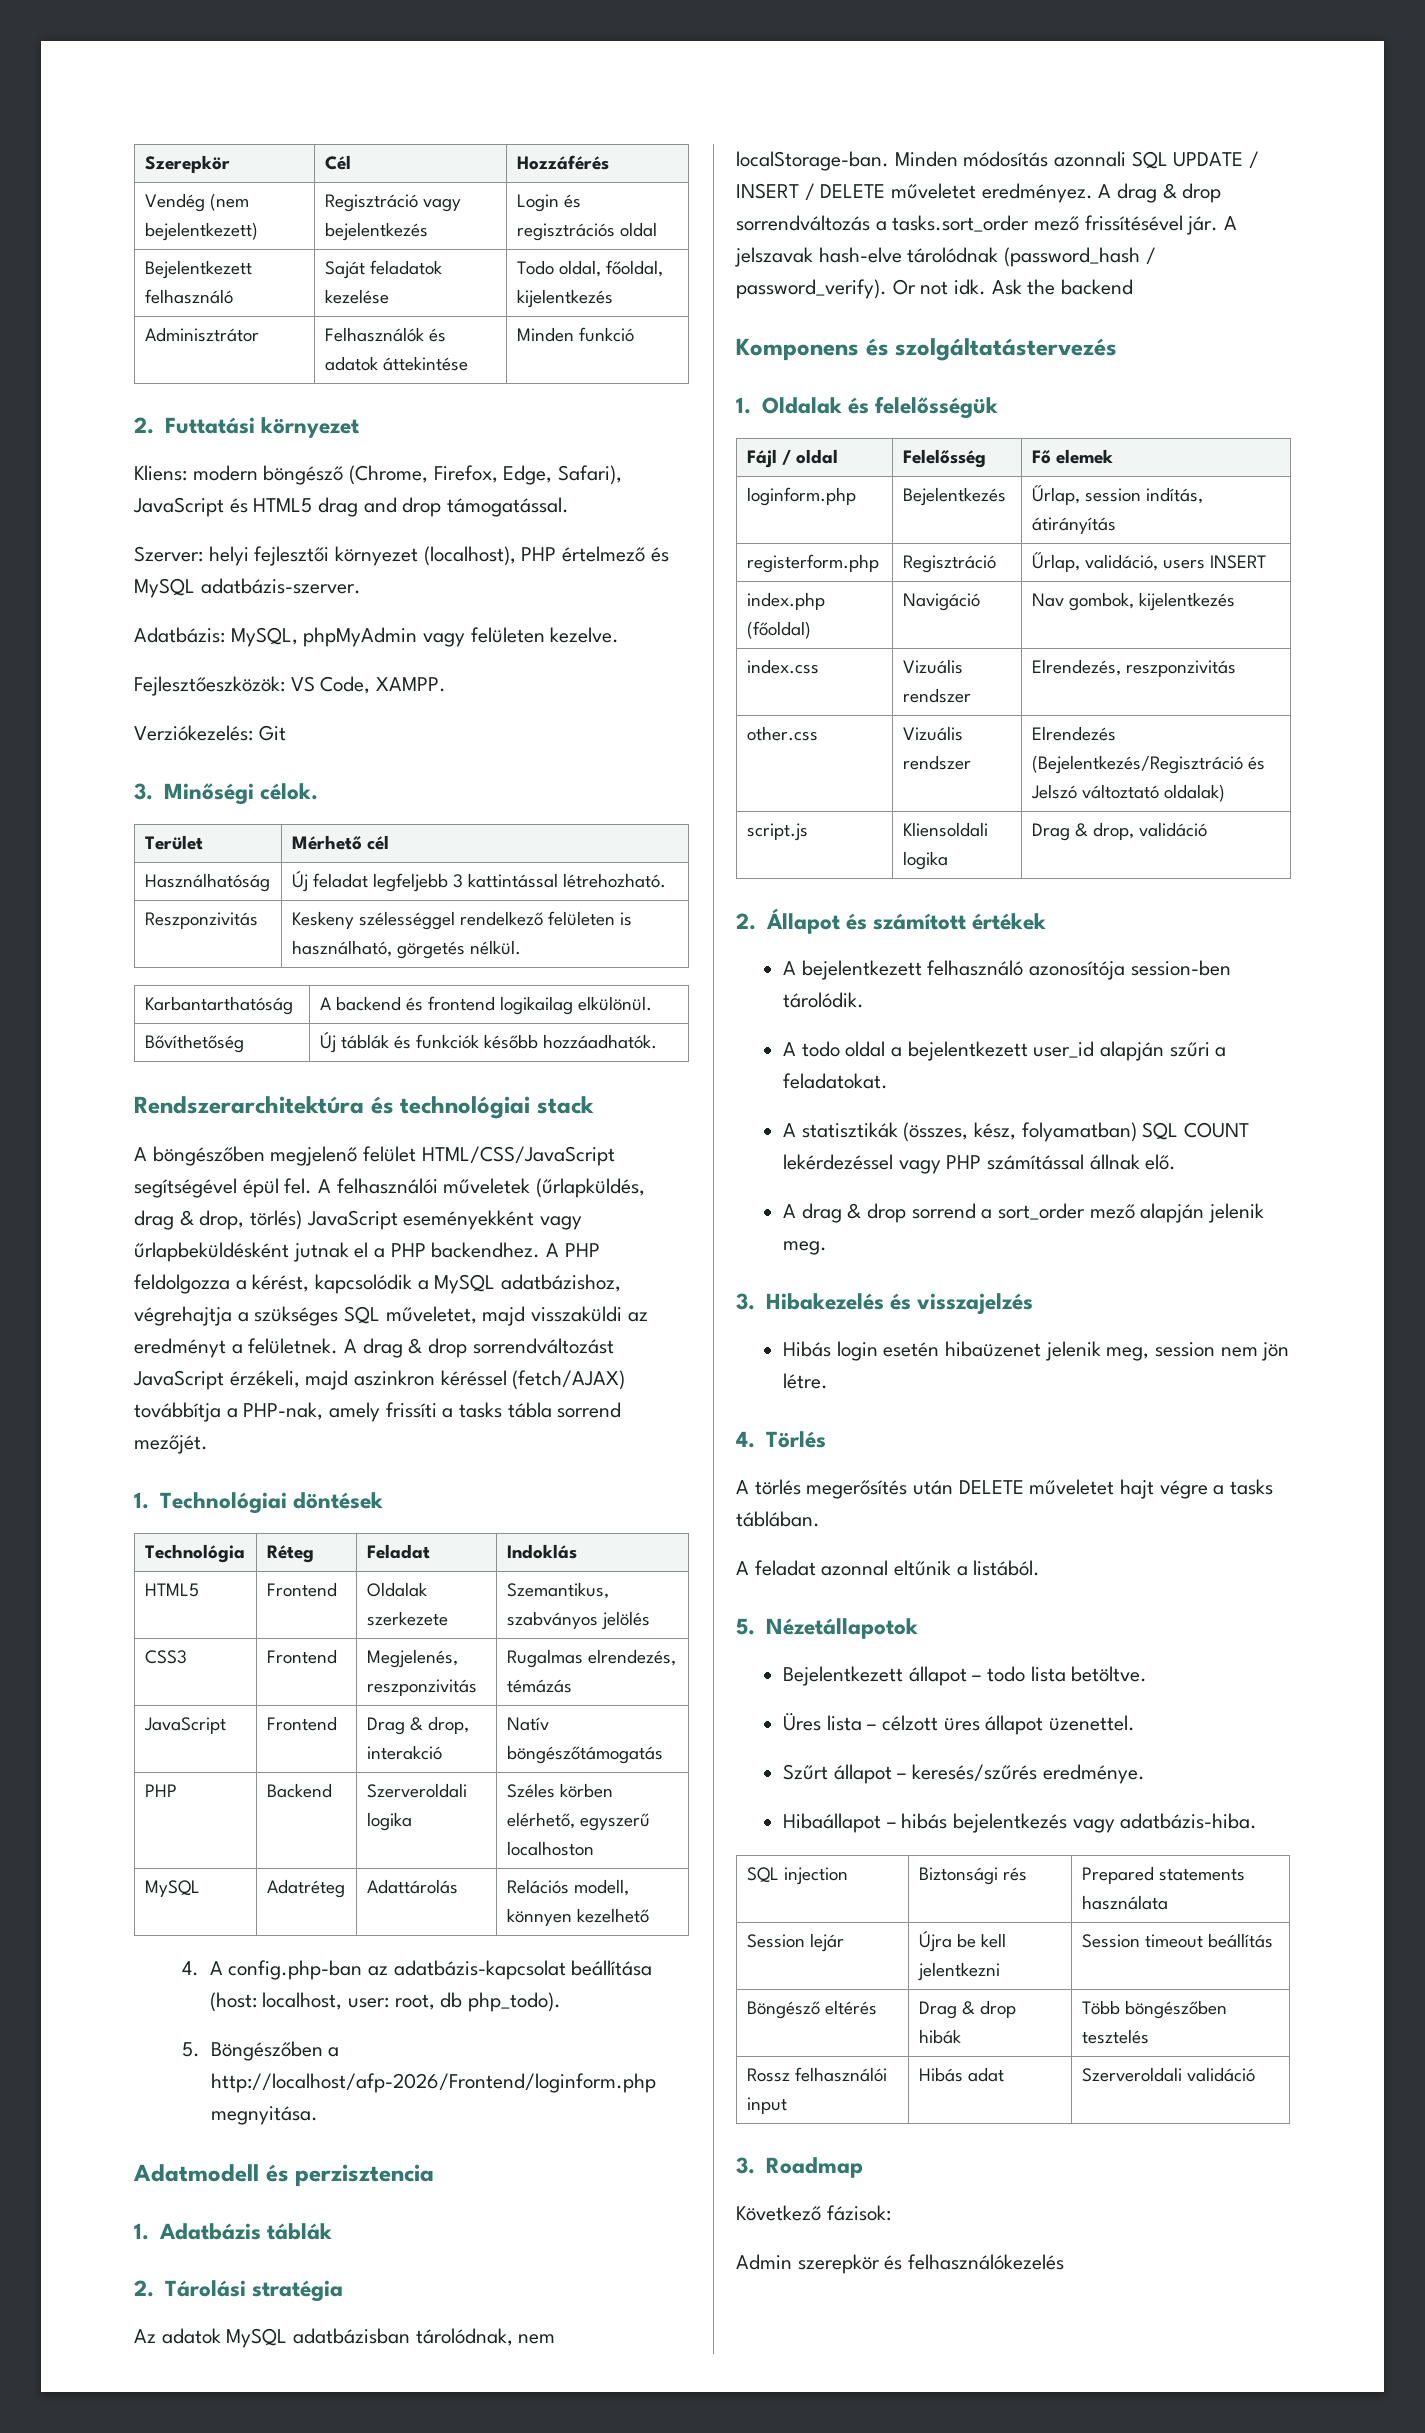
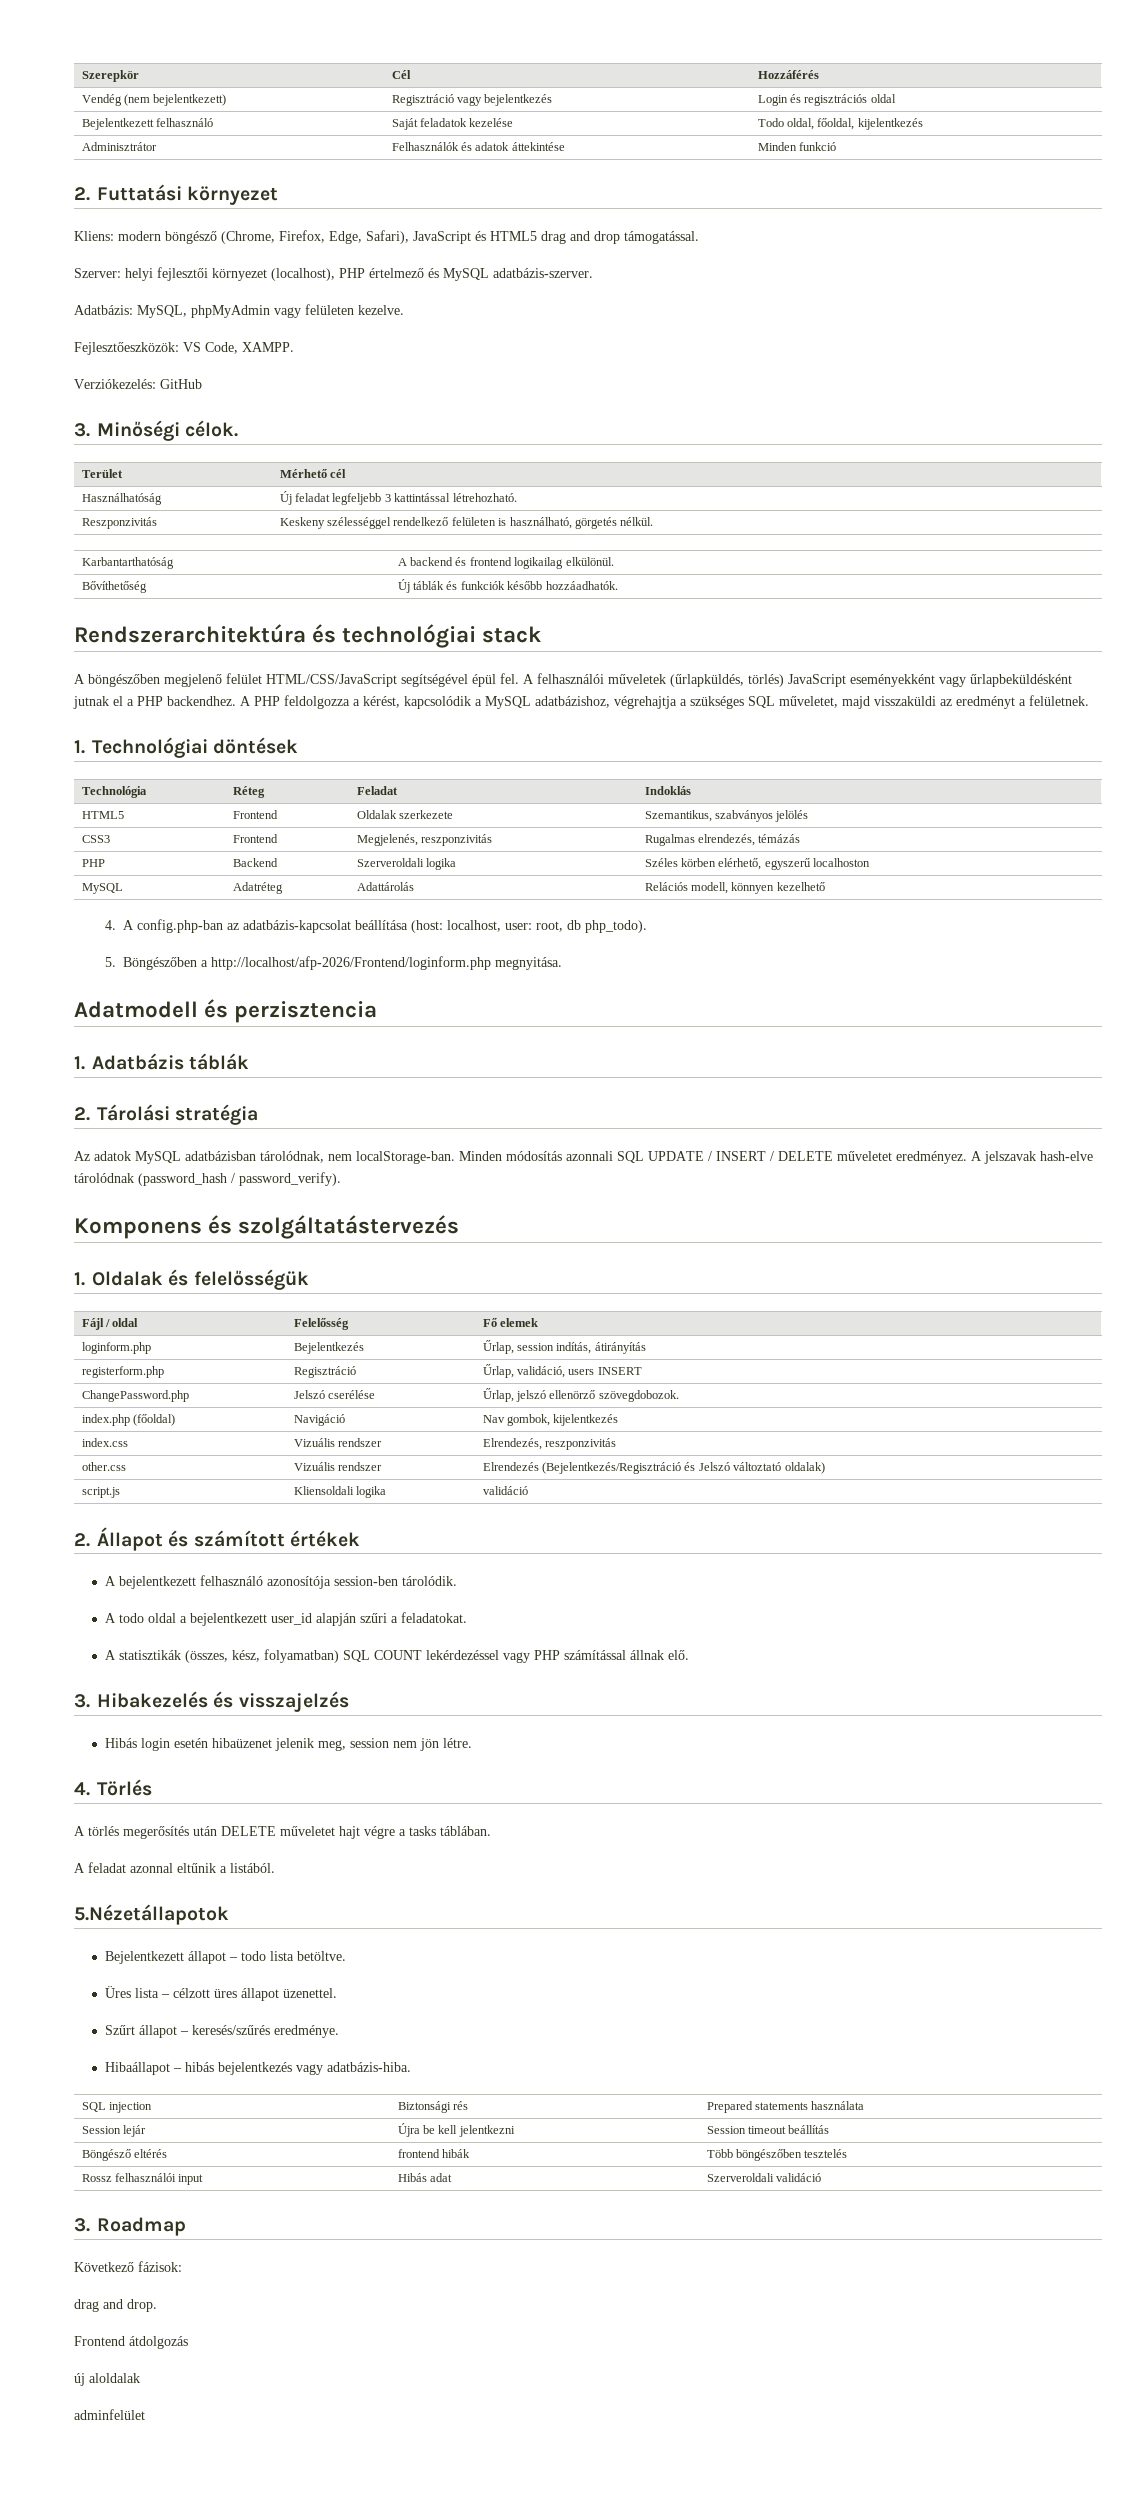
[258,725,286,741] Git -> [160,379,202,389] GitHub
[134,1210,245,1230] drag & drop, -> (744, 680) none
[344,1338,614,1358] [133,1370,626,1390] [134,1402,622,1422] [134,1435,208,1454] A drag & drop sorrendváltozást JavaScript érzékeli, majd aszinkron kéréssel (fetch/AJAX) továbbítja a PHP-nak, amely frissíti a tasks tábla sorrend mezőjét. -> (1089, 700) none
[143,1717,226,1734] [266,1716,337,1731] [366,1716,470,1735] [366,1745,442,1760] [506,1717,549,1731] [506,1745,663,1764] // JavaScript | Frontend | Drag & drop, interakció | Natív böngészőtámogatás -> (801, 838) none
[1117,183,1222,203] [736,215,1238,235] drag & drop sorrendváltozás a tasks.sort_order mező frissítésével jár. A -> (982, 1156) none
[892,279,1134,295] Or not idk. Ask the backend -> (341, 1179) none
(1267, 562) none -> [81,1390,189,1402] [293,1390,376,1399] [482,1388,679,1402] // ChangePassword.php | Jelszó cserélése | Űrlap, jelszó ellenörző szövegdobozok.
[1031,822,1135,841] Drag & drop, -> (387, 1492) none
[783,1203,1265,1223] [783,1241,828,1255] // A drag & drop sorrend a sort_order mező alapján jelenik meg. -> (690, 1655) none
[736,1618,918,1639] 5. Nézetállapotok -> [74,1904,229,1925] 5.Nézetállapotok
[918,2000,1017,2019] Drag & drop -> [397,2149,440,2158] frontend
[736,2254,1065,2274] Admin szerepkör és felhasználókezelés -> [74,2299,157,2312] [74,2336,188,2349] [74,2373,140,2386] [74,2409,145,2420] drag and drop. // Frontend átdolgozás // új aloldalak // adminfelület

